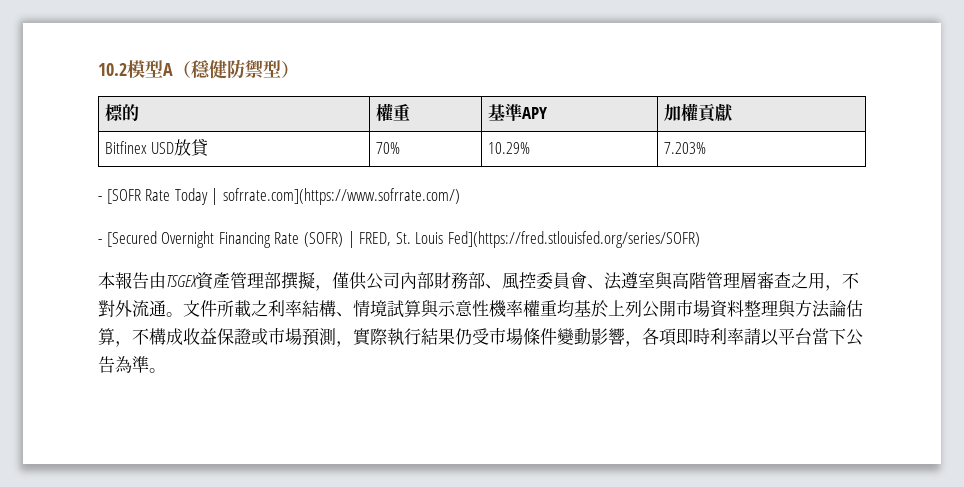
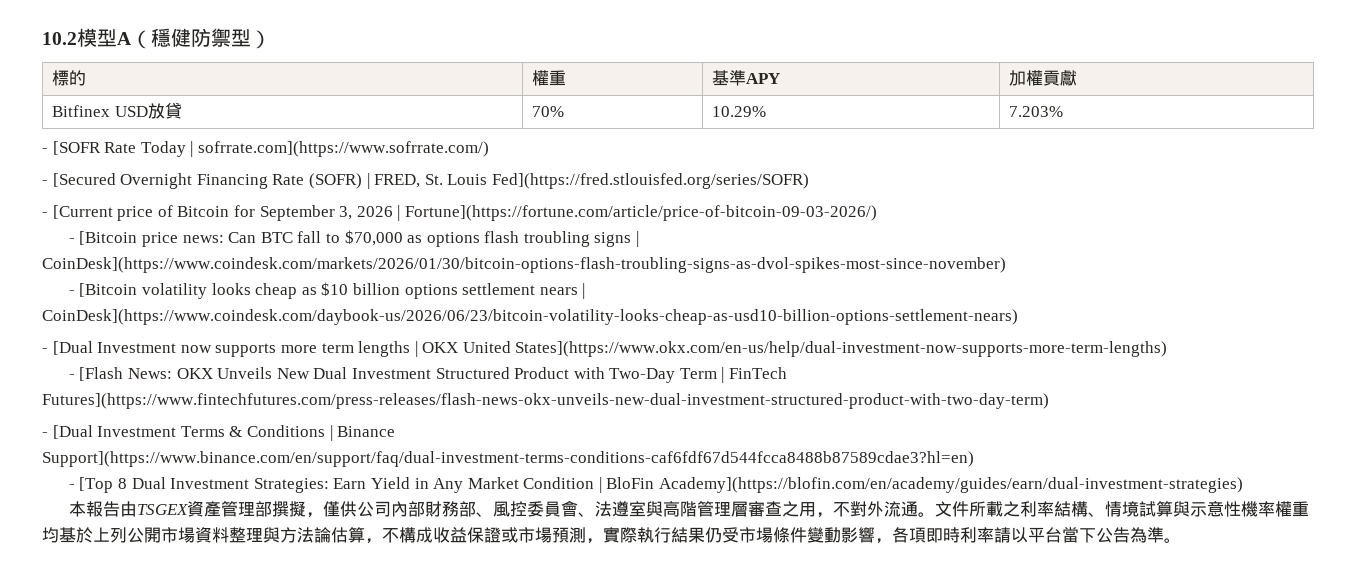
(700, 239) none -> [42,205,877,221] [68,230,640,247] [42,257,1006,273] [68,282,586,299] [42,309,1018,325] [42,341,1168,357] [68,367,788,383] [42,393,1049,409] [42,425,396,441] [42,451,974,467] [68,477,1244,493] // - [Current price of Bitcoin for September 3, 2026 | Fortune](https://fortune.com/article/price-of-bitcoin-09-03-2026/) // - [Bitcoin price news: Can BTC fall to $70,000 as options flash troubling signs | CoinDesk](https://www.coindesk.com/markets/2026/01/30/bitcoin-options-flash-troubling-signs-as-dvol-spikes-most-since-november) // - [Bitcoin volatility looks cheap as $10 billion options settlement nears | CoinDesk](https://www.coindesk.com/daybook-us/2026/06/23/bitcoin-volatility-looks-cheap-as-usd10-billion-options-settlement-nears) // - [Dual Investment now supports more term lengths | OKX United States](https://www.okx.com/en-us/help/dual-investment-now-supports-more-term-lengths) // - [Flash News: OKX Unveils New Dual Investment Structured Product with Two-Day Term | FinTech Futures](https://www.fintechfutures.com/press-releases/flash-news-okx-unveils-new-dual-investment-structured-product-with-two-day-term) // - [Dual Investment Terms & Conditions | Binance Support](https://www.binance.com/en/support/faq/dual-investment-terms-conditions-caf6fdf67d544fcca8488b87589cdae3?hl=en) // - [Top 8 Dual Investment Strategies: Earn Yield in Any Market Condition | BloFin Academy](https://blofin.com/en/academy/guides/earn/dual-investment-strategies)

